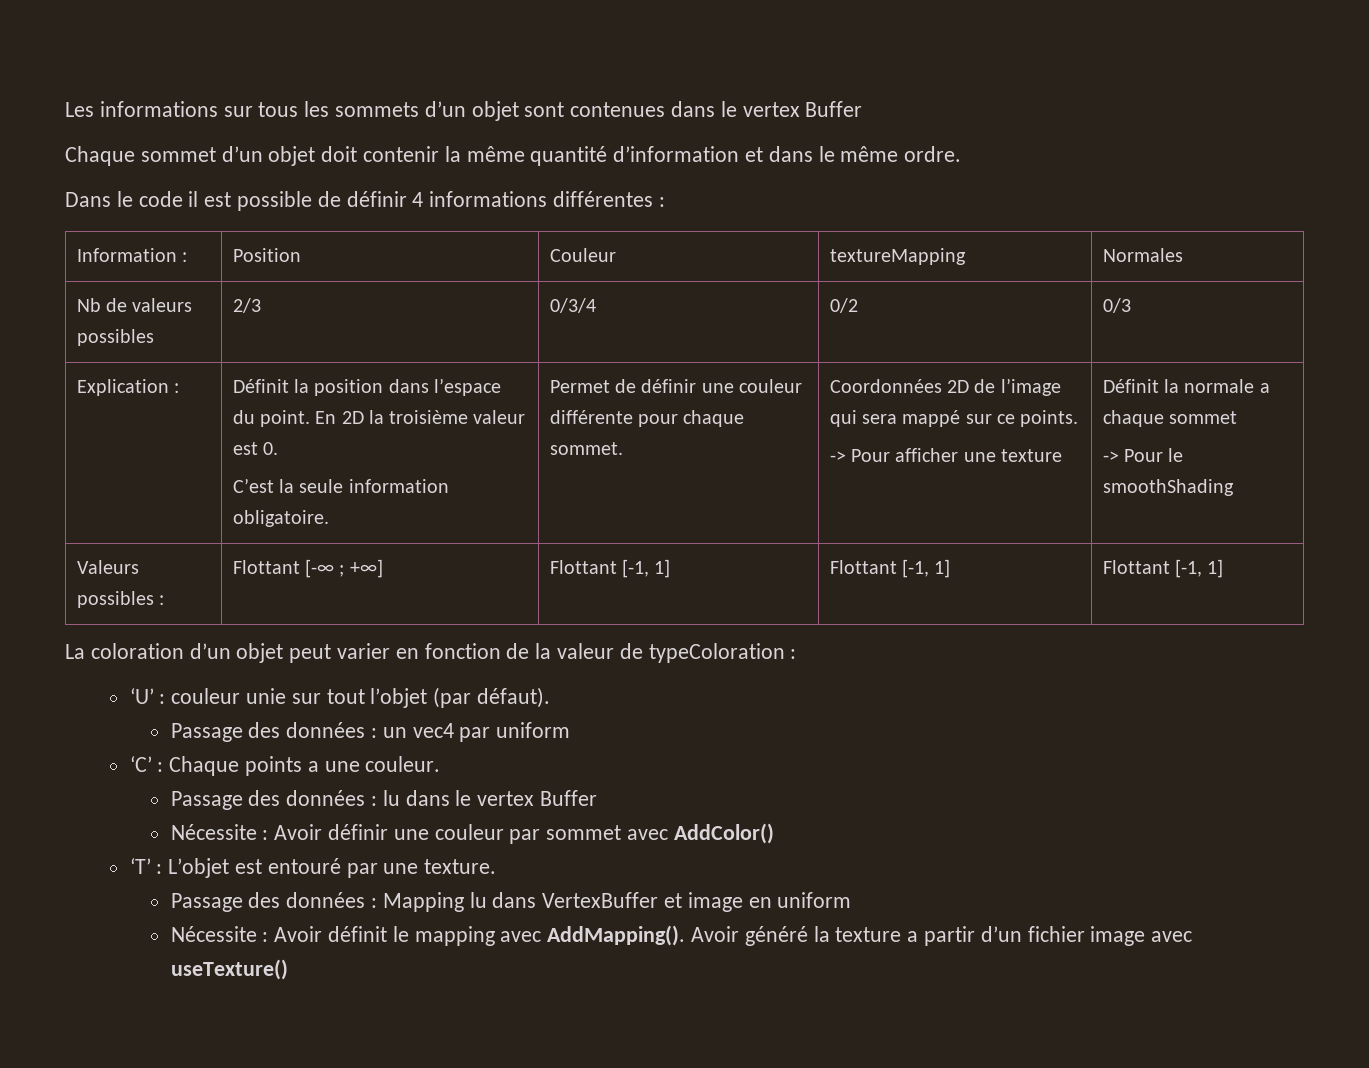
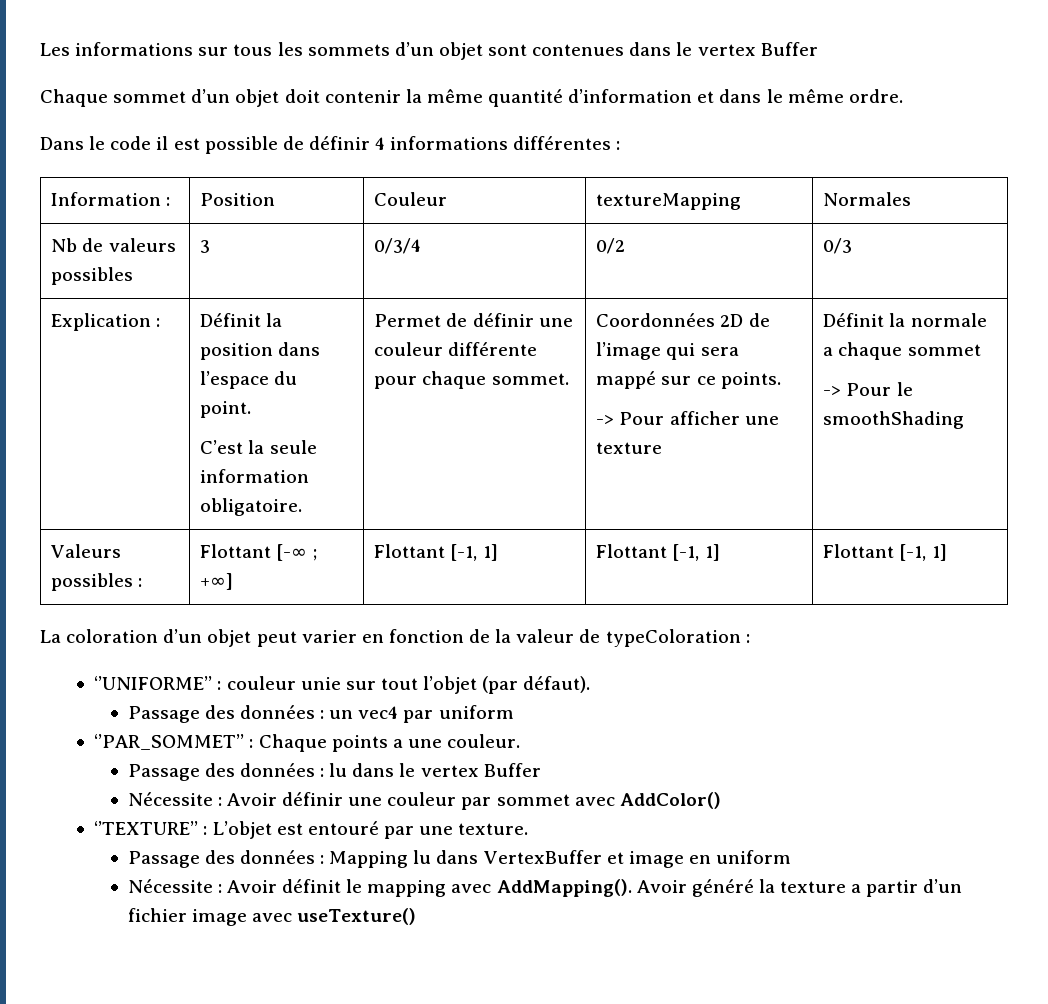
[232,298,261,313] 2/3 -> [200,240,211,253] 3
[315,410,526,424] [232,442,278,455] En 2D la troisième valeur est 0. -> (252, 409) none
[129,688,154,704] ‘U’ -> [94,676,213,690] ‘’UNIFORME’’
[129,756,152,772] ‘C’ -> [94,734,245,750] ‘’PAR_SOMMET’’
[129,858,151,874] ‘T’ -> [94,821,199,835] ‘’TEXTURE’’

